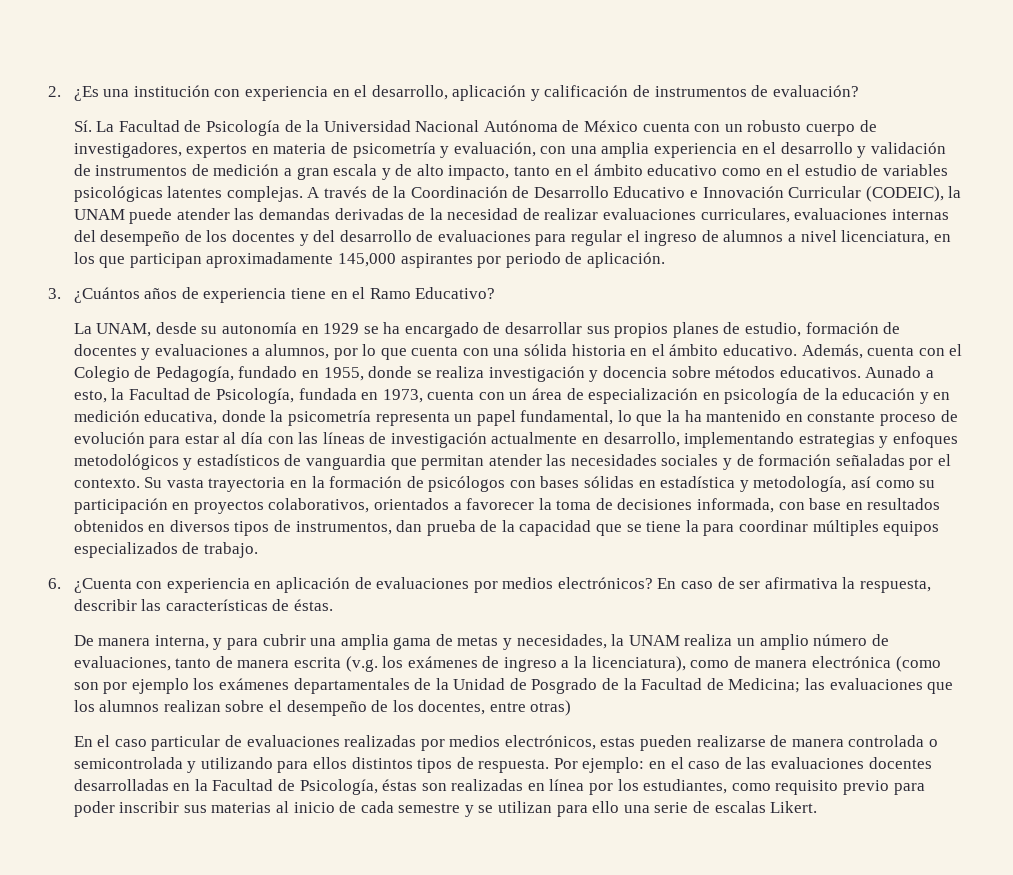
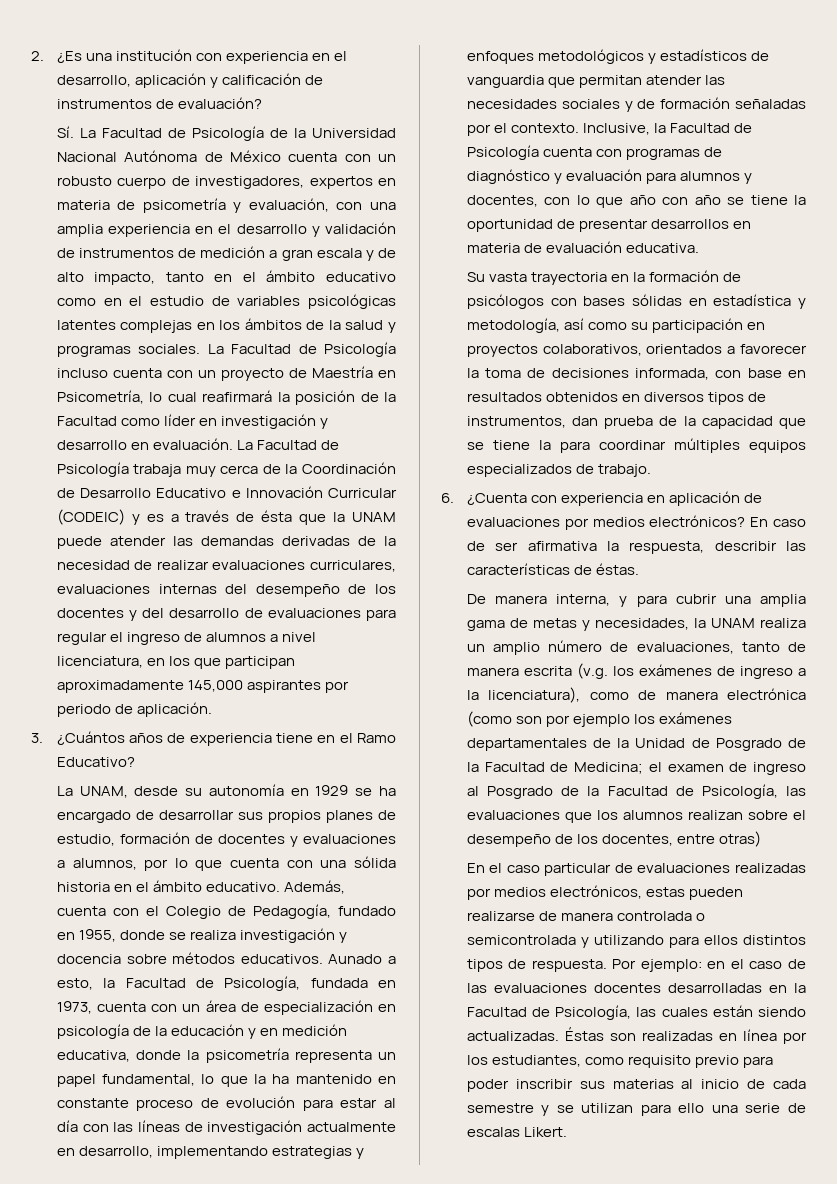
[226,186,367,202] complejas. A través -> [120,318,396,333] [56,342,397,357] [56,366,397,381] [56,390,396,405] [56,414,329,429] [56,438,340,450] [56,462,259,477] complejas en los ámbitos de la salud y programas sociales. La Facultad de Psicología incluso cuenta con un proyecto de Maestría en Psicometría, lo cual reafirmará la posición de la Facultad como líder en investigación y desarrollo en evaluación. La Facultad de Psicología trabaja muy cerca
[865,186,944,202] (CODEIC), -> [56,509,327,525] (CODEIC) y es a través de ésta que
(140, 483) none -> [583,123,753,135] [466,145,723,160] [466,169,753,184] [466,195,806,208] [466,219,752,232] [466,241,700,253] Inclusive, la Facultad de Psicología cuenta con programas de diagnóstico y evaluación para alumnos y docentes, con lo que año con año se tiene la oportunidad de presentar desarrollos en materia de evaluación educativa. //
(801, 685) none -> [648,762,807,775] [466,784,778,799] el examen de ingreso al Posgrado de la Facultad de Psicología,
[382,779,418,791] éstas -> [636,1005,806,1017] [466,1027,604,1041] las cuales están siendo actualizadas. Éstas

